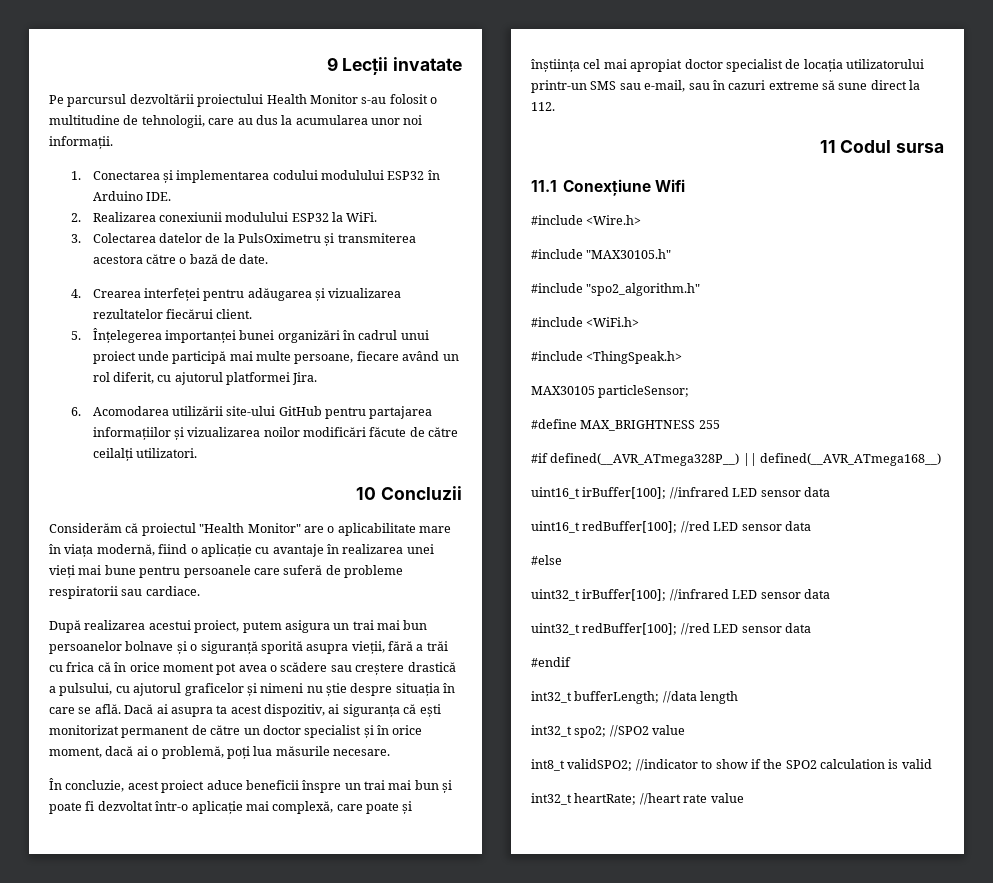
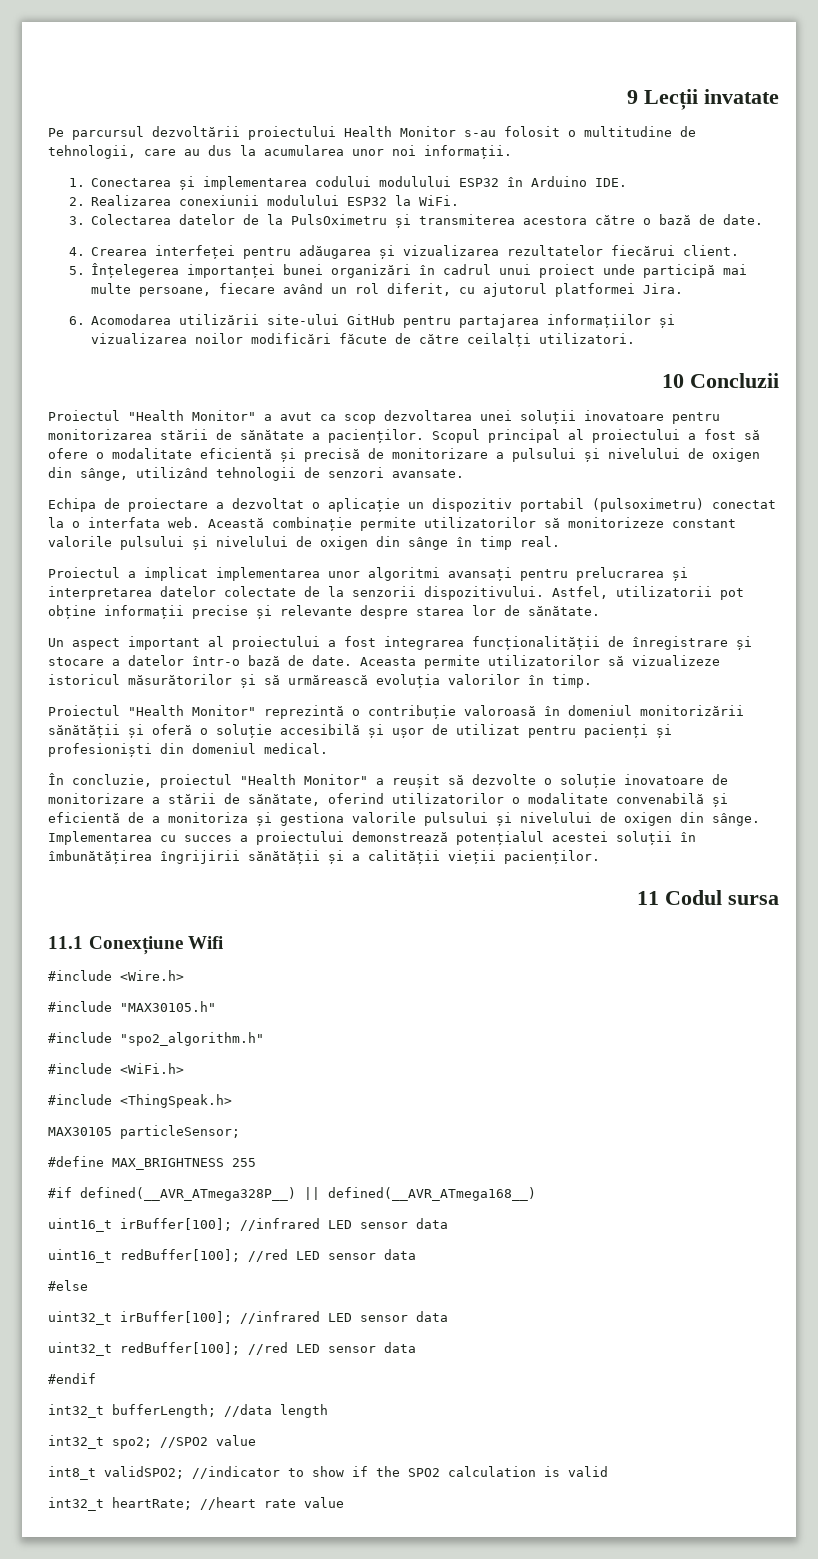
[49,523,451,536] [49,544,434,557] [49,565,403,578] [49,586,200,599] [49,620,428,633] [49,641,448,654] [49,662,456,675] [49,683,456,696] [49,704,441,717] [49,725,423,738] [49,746,390,759] [49,778,453,793] [49,801,413,814] [531,59,924,72] [531,80,921,93] [531,102,555,111] Considerăm că proiectul "Health Monitor" are o aplicabilitate mare în viața modernă, fiind o aplicație cu avantaje în realizarea unei vieți mai bune pentru persoanele care suferă de probleme respiratorii sau cardiace. // După realizarea acestui proiect, putem asigura un trai mai bun persoanelor bolnave și o siguranță sporită asupra vieții, fără a trăi cu frica că în orice moment pot avea o scădere sau creștere drastică a pulsului, cu ajutorul graficelor și nimeni nu știe despre situația în care se află. Dacă ai asupra ta acest dispozitiv, ai siguranța că ești monitorizat permanent de către un doctor specialist și în orice moment, dacă ai o problemă, poți lua măsurile necesare. // În concluzie, acest proiect aduce beneficii înspre un trai mai bun și poate fi dezvoltat într-o aplicație mai complexă, care poate și înștiința cel mai apropiat doctor specialist de locația utilizatorului printr-un SMS sau e-mail, sau în cazuri extreme să sune direct la 112. -> [48,410,720,424] [48,429,760,443] [48,448,760,462] [48,467,464,481] [48,498,776,512] [48,517,736,531] [48,536,560,550] [48,567,688,581] [48,586,744,600] [48,605,600,619] [48,636,752,650] [48,655,720,669] [48,674,592,688] [48,705,744,719] [48,724,672,738] [48,743,328,757] [48,773,728,788] [48,793,728,807] [48,812,760,826] [48,831,696,845] [48,850,600,864] Proiectul "Health Monitor" a avut ca scop dezvoltarea unei soluții inovatoare pentru monitorizarea stării de sănătate a pacienților. Scopul principal al proiectului a fost să ofere o modalitate eficientă și precisă de monitorizare a pulsului și nivelului de oxigen din sânge, utilizând tehnologii de senzori avansate. // Echipa de proiectare a dezvoltat o aplicație un dispozitiv portabil (pulsoximetru) conectat la o interfata web. Această combinație permite utilizatorilor să monitorizeze constant valorile pulsului și nivelului de oxigen din sânge în timp real. // Proiectul a implicat implementarea unor algoritmi avansați pentru prelucrarea și interpretarea datelor colectate de la senzorii dispozitivului. Astfel, utilizatorii pot obține informații precise și relevante despre starea lor de sănătate. // Un aspect important al proiectului a fost integrarea funcționalității de înregistrare și stocare a datelor într-o bază de date. Aceasta permite utilizatorilor să vizualizeze istoricul măsurătorilor și să urmărească evoluția valorilor în timp. // Proiectul "Health Monitor" reprezintă o contribuție valoroasă în domeniul monitorizării sănătății și oferă o soluție accesibilă și ușor de utilizat pentru pacienți și profesioniști din domeniul medical. // În concluzie, proiectul "Health Monitor" a reușit să dezvolte o soluție inovatoare de monitorizare a stării de sănătate, oferind utilizatorilor o modalitate convenabilă și eficientă de a monitoriza și gestiona valorile pulsului și nivelului de oxigen din sânge. Implementarea cu succes a proiectului demonstrează potențialul acestei soluții în îmbunătățirea îngrijirii sănătății și a calității vieții pacienților.

